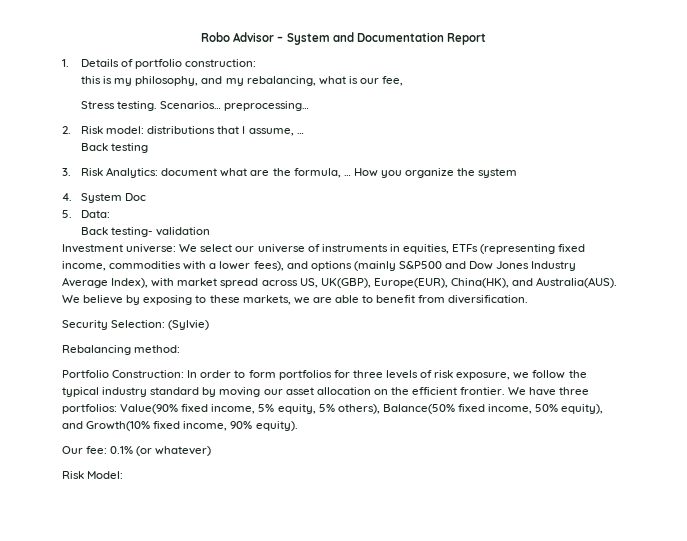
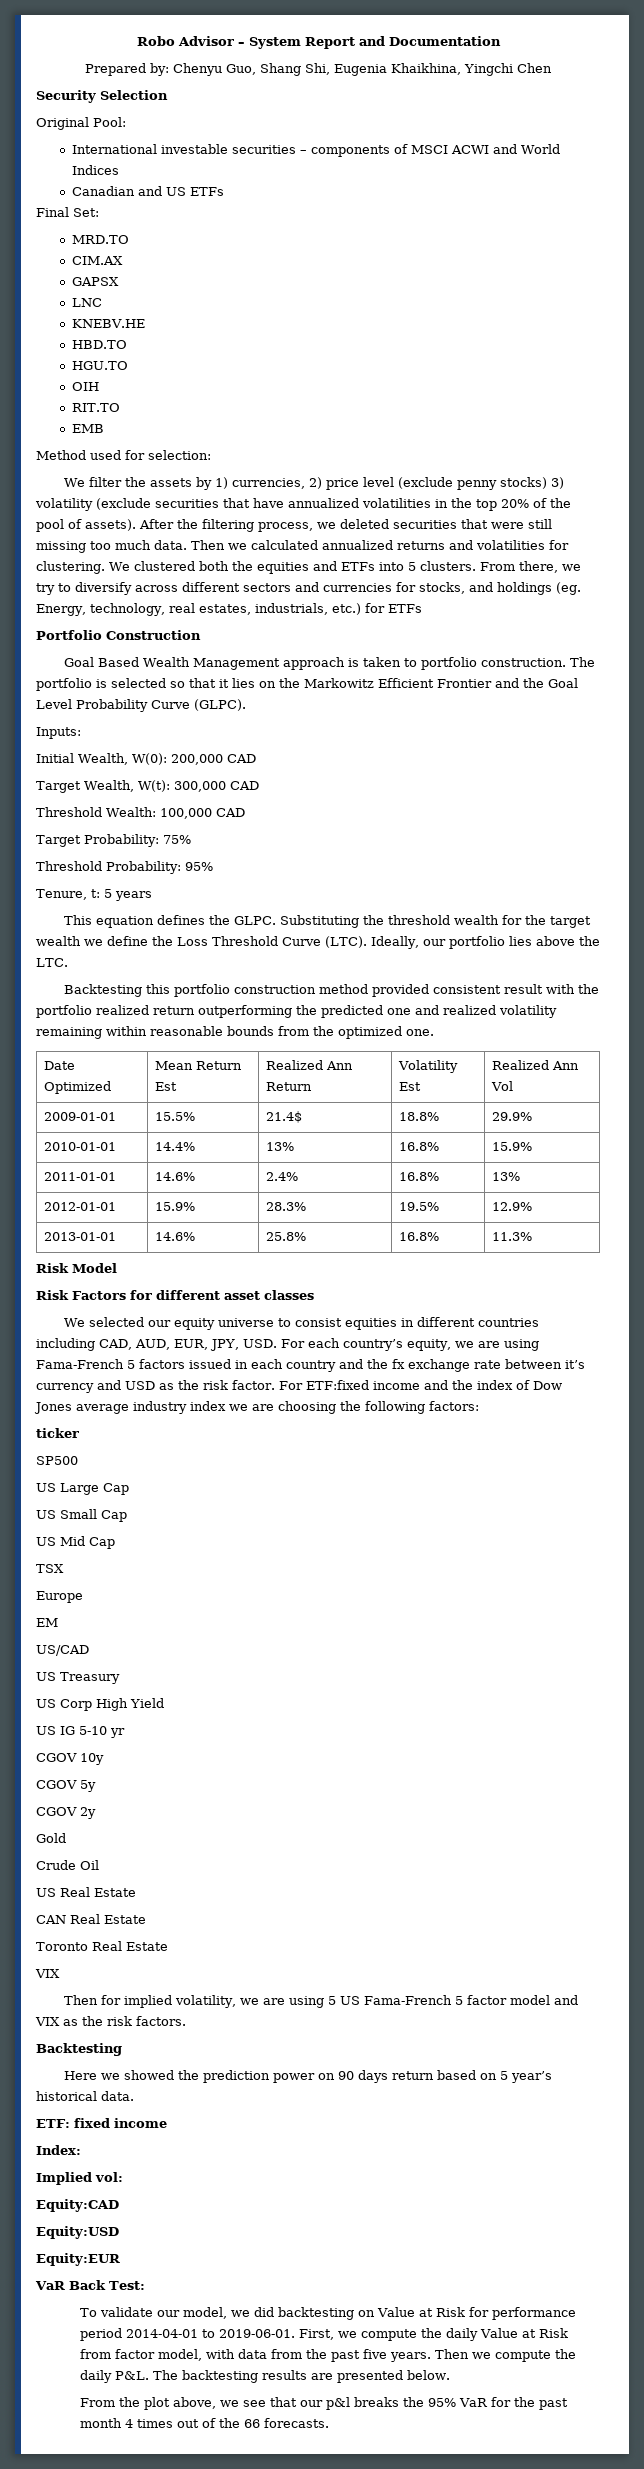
(330, 39) none -> [304,37,355,49] Report
[446,33,486,45] [62,59,257,69] [81,76,404,86] [81,101,310,111] [62,126,304,136] [81,143,149,153] [62,167,518,178] [62,193,147,203] [62,210,111,218] [81,227,211,237] [62,244,586,254] [62,261,577,271] [62,277,618,288] [62,295,529,305] [62,320,210,330] [62,345,181,355] [62,370,587,380] [62,387,590,397] [62,404,604,414] [62,421,298,431] [62,446,212,456] [62,471,124,479] Report // 1. Details of portfolio construction: // this is my philosophy, and my rebalancing, what is our fee, // Stress testing. Scenarios… preprocessing… // 2. Risk model: distributions that I assume, … // Back testing // 3. Risk Analytics: document what are the formula, … How you organize the system // 4. System Doc // 5. Data: // Back testing- validation // Investment universe: We select our universe of instruments in equities, ETFs (representing fixed income, commodities with a lower fees), and options (mainly S&P500 and Dow Jones Industry Average Index), with market spread across US, UK(GBP), Europe(EUR), China(HK), and Australia(AUS). We believe by exposing to these markets, we are able to benefit from diversification. // Security Selection: (Sylvie) // Rebalancing method: // Portfolio Construction: In order to form portfolios for three levels of risk exposure, we follow the typical industry standard by moving our asset allocation on the efficient frontier. We have three portfolios: Value(90% fixed income, 5% equity, 5% others), Balance(50% fixed income, 50% equity), and Growth(10% fixed income, 90% equity). // Our fee: 0.1% (or whatever) // Risk Model: -> [85,63,552,76] [36,90,168,103] [36,117,126,130] [71,144,560,157] [71,165,119,175] [71,186,224,196] [36,207,99,217] [71,235,129,244] [71,256,123,265] [71,277,119,286] [71,298,102,307] [71,319,145,328] [71,340,127,349] [71,361,128,370] [71,382,99,391] [71,403,120,412] [71,424,104,433] [36,450,211,460] [64,477,565,490] [35,498,571,511] [36,519,552,532] [36,540,569,553] [36,561,581,574] [36,582,581,595] [36,603,422,616] [36,630,201,640] [64,657,596,670] [36,678,578,691] [36,699,246,712] [36,727,81,739] [36,753,256,765] [36,780,259,793] [36,807,245,819] [36,834,191,847] [36,861,213,874] [36,889,152,901] [64,915,592,928] [36,936,600,949] [36,958,68,967] [64,984,600,997] [36,1005,557,1018] [36,1026,434,1039] [43,1061,75,1070] [43,1081,111,1094] [154,1061,242,1070] [154,1082,177,1091] [265,1060,353,1070] [265,1082,312,1091] [397,1060,458,1073] [398,1082,421,1091] [491,1060,579,1070] [490,1081,513,1091] [43,1112,116,1121] [154,1112,195,1121] [265,1111,302,1123] [398,1112,439,1121] [491,1112,532,1121] [43,1142,116,1151] [154,1142,195,1151] [265,1142,294,1151] [398,1142,439,1151] [491,1142,532,1151] [43,1172,116,1181] [154,1172,195,1181] [265,1172,298,1181] [398,1172,439,1181] [491,1172,520,1181] [43,1202,116,1211] [154,1202,195,1211] [265,1202,306,1211] [398,1202,439,1211] [491,1202,532,1211] [43,1232,116,1241] [154,1232,195,1241] [265,1232,306,1241] [398,1232,439,1241] [491,1232,532,1241] [36,1263,117,1273] [36,1290,314,1300] [64,1317,540,1330] [36,1338,539,1351] [36,1359,585,1372] [36,1380,562,1393] [34,1401,479,1414] [36,1428,79,1438] [36,1456,78,1465] [36,1483,129,1495] [36,1509,127,1522] [36,1536,115,1549] [36,1564,64,1573] [36,1591,83,1603] [36,1618,58,1627] [36,1645,89,1656] [36,1672,120,1684] [36,1698,164,1711] [36,1726,125,1738] [36,1753,104,1765] [36,1780,96,1792] [36,1807,96,1819] [36,1833,66,1843] [36,1860,99,1870] [36,1887,136,1897] [36,1914,146,1924] [36,1941,168,1951] [35,1969,60,1978] [64,1995,579,2008] [35,2016,186,2026] [36,2043,122,2056] [64,2070,553,2083] [36,2091,134,2101] [36,2118,167,2128] [36,2145,81,2155] [36,2172,123,2185] [36,2199,119,2212] [36,2226,119,2239] [36,2253,120,2266] [35,2280,145,2290] [79,2307,576,2320] [79,2328,568,2341] [79,2349,576,2362] [79,2370,450,2383] [79,2397,568,2410] [79,2418,329,2428] // Prepared by: Chenyu Guo, Shang Shi, Eugenia Khaikhina, Yingchi Chen // Security Selection // Original Pool: // International investable securities – components of MSCI ACWI and World Indices // Canadian and US ETFs // Final Set: // MRD.TO // CIM.AX // GAPSX // LNC // KNEBV.HE // HBD.TO // HGU.TO // OIH // RIT.TO // EMB // Method used for selection: // We filter the assets by 1) currencies, 2) price level (exclude penny stocks) 3) volatility (exclude securities that have annualized volatilities in the top 20% of the pool of assets). After the filtering process, we deleted securities that were still missing too much data. Then we calculated annualized returns and volatilities for clustering. We clustered both the equities and ETFs into 5 clusters. From there, we try to diversify across different sectors and currencies for stocks, and holdings (eg. Energy, technology, real estates, industrials, etc.) for ETFs // Portfolio Construction // Goal Based Wealth Management approach is taken to portfolio construction. The portfolio is selected so that it lies on the Markowitz Efficient Frontier and the Goal Level Probability Curve (GLPC). // Inputs: // Initial Wealth, W(0): 200,000 CAD // Target Wealth, W(t): 300,000 CAD // Threshold Wealth: 100,000 CAD // Target Probability: 75% // Threshold Probability: 95% // Tenure, t: 5 years // This equation defines the GLPC. Substituting the threshold wealth for the target wealth we define the Loss Threshold Curve (LTC). Ideally, our portfolio lies above the LTC. // Backtesting this portfolio construction method provided consistent result with the portfolio realized return outperforming the predicted one and realized volatility remaining within reasonable bounds from the optimized one. // Date Optimized | Mean Return Est | Realized Ann Return | Volatility Est | Realized Ann Vol // 2009-01-01 | 15.5% | 21.4$ | 18.8% | 29.9% // 2010-01-01 | 14.4% | 13% | 16.8% | 15.9% // 2011-01-01 | 14.6% | 2.4% | 16.8% | 13% // 2012-01-01 | 15.9% | 28.3% | 19.5% | 12.9% // 2013-01-01 | 14.6% | 25.8% | 16.8% | 11.3% // Risk Model // Risk Factors for different asset classes // We selected our equity universe to consist equities in different countries including CAD, AUD, EUR, JPY, USD. For each country’s equity, we are using Fama-French 5 factors issued in each country and the fx exchange rate between it’s currency and USD as the risk factor. For ETF:fixed income and the index of Dow Jones average industry index we are choosing the following factors: // ticker // SP500 // US Large Cap // US Small Cap // US Mid Cap // TSX // Europe // EM // US/CAD // US Treasury // US Corp High Yield // US IG 5-10 yr // CGOV 10y // CGOV 5y // CGOV 2y // Gold // Crude Oil // US Real Estate // CAN Real Estate // Toronto Real Estate // VIX // Then for implied volatility, we are using 5 US Fama-French 5 factor model and VIX as the risk factors. // Backtesting // Here we showed the prediction power on 90 days return based on 5 year’s historical data. // ETF: fixed income // Index: // Implied vol: // Equity:CAD // Equity:USD // Equity:EUR // VaR Back Test: // To validate our model, we did backtesting on Value at Risk for performance period 2014-04-01 to 2019-06-01. First, we compute the daily Value at Risk from factor model, with data from the past five years. Then we compute the daily P&L. The backtesting results are presented below. // From the plot above, we see that our p&l breaks the 95% VaR for the past month 4 times out of the 66 forecasts.

